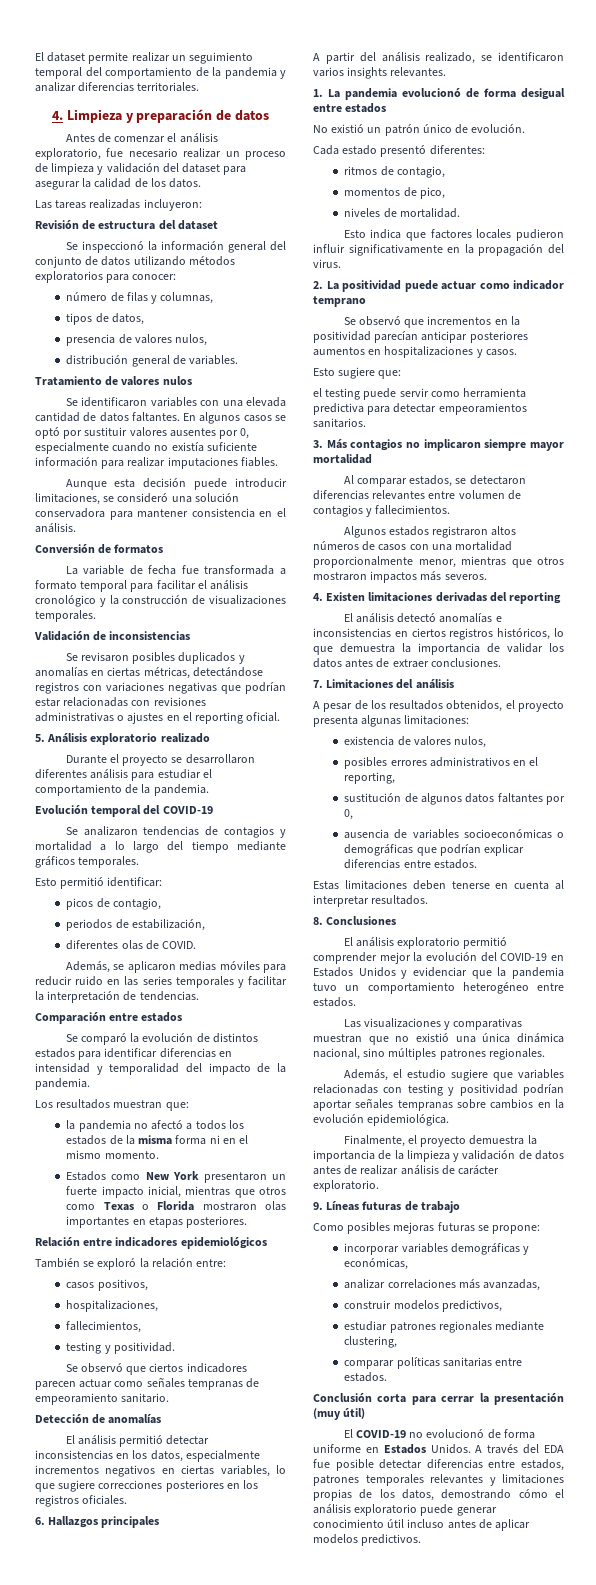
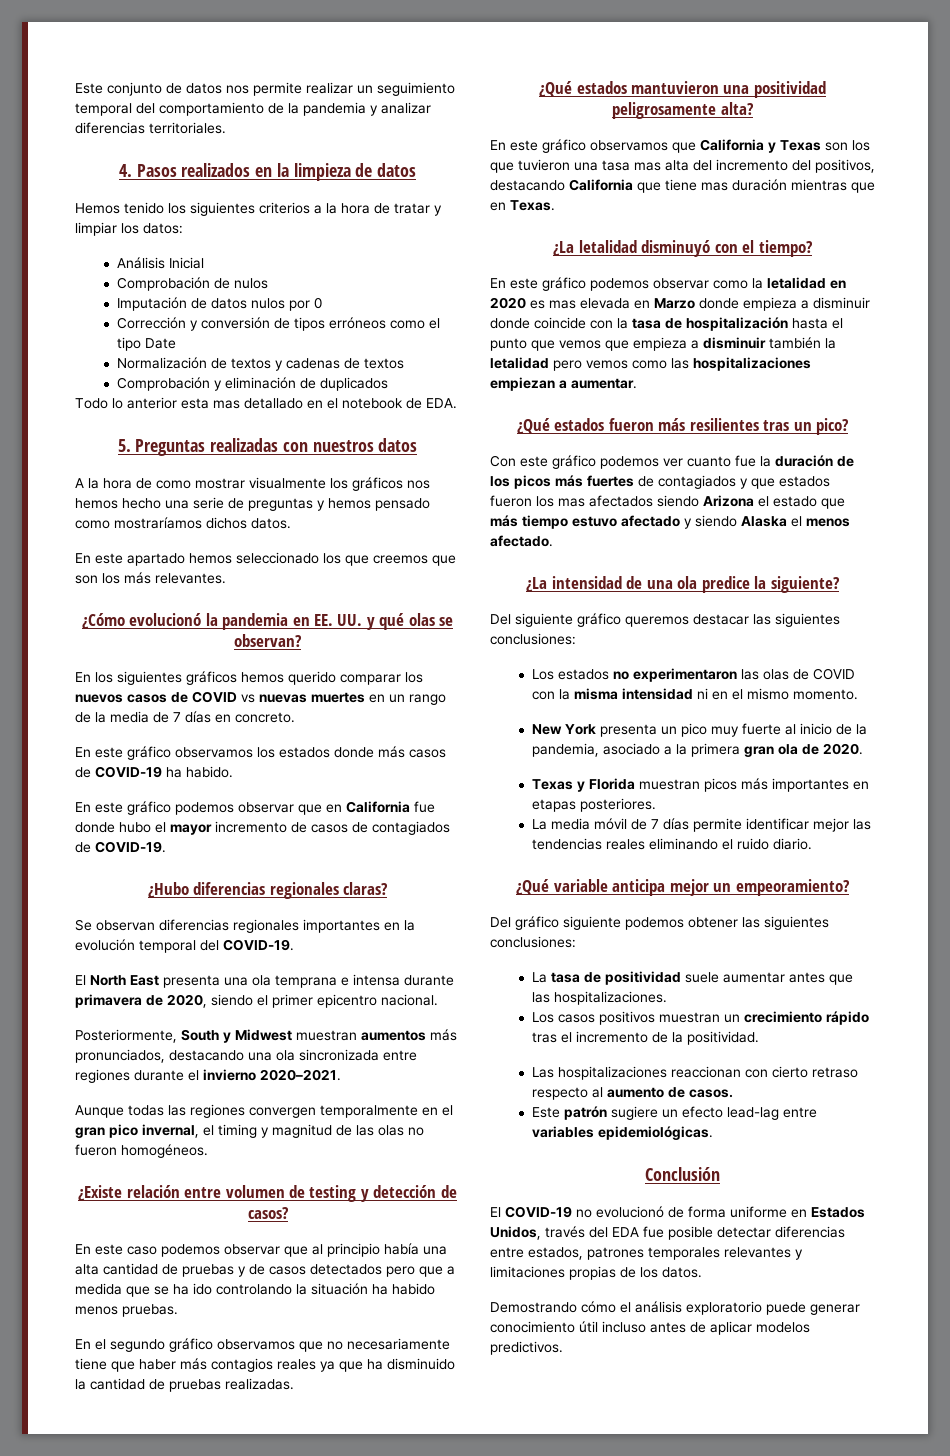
[35,52,86,62] El dataset -> [75,82,249,96] Este conjunto de datos nos
[66,109,269,123] [65,133,218,143] [35,148,286,160] [35,163,247,175] [35,178,202,190] [35,199,202,211] [35,220,218,230] [65,241,286,253] [35,256,235,268] [35,271,177,283] [66,292,214,304] [66,313,144,325] [66,334,208,346] [66,355,239,367] [35,376,192,386] [65,397,286,407] [35,412,286,424] [35,427,250,439] [35,442,257,454] [35,457,278,469] [65,478,287,490] [35,493,239,505] [35,508,286,520] [35,523,76,533] [35,544,164,554] [65,565,287,575] [35,580,249,592] [35,595,286,607] [35,610,96,622] [34,631,191,641] [65,652,245,664] [35,667,263,679] [35,682,286,694] [35,697,206,707] [35,712,281,724] [35,733,210,745] [65,754,255,766] [35,769,212,781] [35,784,209,796] [35,805,213,817] [65,826,286,838] [35,841,286,853] [35,856,140,868] [35,877,163,889] [66,898,161,910] [66,919,205,931] [66,940,197,950] [65,961,286,973] [35,976,287,988] [35,991,199,1003] [35,1012,183,1024] [65,1033,258,1045] [35,1048,232,1060] [35,1063,286,1075] [35,1078,90,1090] [35,1099,189,1111] [66,1120,244,1132] [66,1135,123,1145] Limpieza y preparación de datos // Antes de comenzar el análisis exploratorio, fue necesario realizar un proceso de limpieza y validación del dataset para asegurar la calidad de los datos. // Las tareas realizadas incluyeron: // Revisión de estructura del dataset // Se inspeccionó la información general del conjunto de datos utilizando métodos exploratorios para conocer: // número de filas y columnas, // tipos de datos, // presencia de valores nulos, // distribución general de variables. // Tratamiento de valores nulos // Se identificaron variables con una elevada cantidad de datos faltantes. En algunos casos se optó por sustituir valores ausentes por 0, especialmente cuando no existía suficiente información para realizar imputaciones fiables. // Aunque esta decisión puede introducir limitaciones, se consideró una solución conservadora para mantener consistencia en el análisis. // Conversión de formatos // La variable de fecha fue transformada a formato temporal para facilitar el análisis cronológico y la construcción de visualizaciones temporales. // Validación de inconsistencias // Se revisaron posibles duplicados y anomalías en ciertas métricas, detectándose registros con variaciones negativas que podrían estar relacionadas con revisiones administrativas o ajustes en el reporting oficial. // 5. Análisis exploratorio realizado // Durante el proyecto se desarrollaron diferentes análisis para estudiar el comportamiento de la pandemia. // Evolución temporal del COVID-19 // Se analizaron tendencias de contagios y mortalidad a lo largo del tiempo mediante gráficos temporales. // Esto permitió identificar: // picos de contagio, // periodos de estabilización, // diferentes olas de COVID. // Además, se aplicaron medias móviles para reducir ruido en las series temporales y facilitar la interpretación de tendencias. // Comparación entre estados // Se comparó la evolución de distintos estados para identificar diferencias en intensidad y temporalidad del impacto de la pandemia. // Los resultados muestran que: // la pandemia no afectó a todos los estados de -> [136,163,417,181] [75,202,442,216] [75,222,183,236] [117,257,205,269] [117,277,269,291] [117,297,323,311] [117,317,441,331] [117,337,177,351] [117,357,405,371] [117,377,389,391] [75,397,457,409] [117,438,418,456] [75,477,430,491] [75,497,430,511] [75,517,291,529] [75,552,456,566] [75,572,226,584] [81,613,454,630] [234,634,302,647] [75,671,423,685] [75,691,446,705] [75,711,295,723] [75,746,446,760] [75,766,233,778] [75,801,435,815] [75,821,450,835] [75,841,166,853] [147,882,389,899] [75,919,415,933] [75,939,294,953] [75,974,454,988] [75,994,438,1008] [75,1029,457,1043] [75,1049,417,1063] [75,1069,341,1083] [75,1104,453,1118] [75,1124,424,1138] [75,1144,208,1158] [78,1185,457,1202] [247,1207,289,1219] [75,1243,447,1257] [75,1263,455,1277] [75,1283,435,1297] [75,1304,178,1317] [75,1338,450,1352] [75,1358,455,1372] [75,1378,294,1392] [539,81,826,98] [612,102,754,119] [490,139,870,153] [490,159,875,173] [490,179,875,193] [490,200,555,211] [553,240,813,257] [490,277,846,291] [490,297,870,311] [490,317,843,331] [490,337,836,351] [490,357,811,371] [490,377,637,391] [516,418,850,435] [490,455,854,469] [490,475,830,489] [490,495,845,509] [490,515,850,529] [490,535,553,547] [526,576,840,593] [490,613,840,627] [490,633,576,645] [532,668,856,682] [532,691,556,700] Pasos realizados en la limpieza de datos // Hemos tenido los siguientes criterios a la hora de tratar y limpiar los datos: // Análisis Inicial // Comprobación de nulos // Imputación de datos nulos por 0 // Corrección y conversión de tipos erróneos como el tipo Date // Normalización de textos y cadenas de textos // Comprobación y eliminación de duplicados // Todo lo anterior esta mas detallado en el notebook de EDA. // 5. Preguntas realizadas con nuestros datos // A la hora de como mostrar visualmente los gráficos nos hemos hecho una serie de preguntas y hemos pensado como mostraríamos dichos datos. // En este apartado hemos seleccionado los que creemos que son los más relevantes. // ¿Cómo evolucionó la pandemia en EE. UU. y qué olas se observan? // En los siguientes gráficos hemos querido comparar los nuevos casos de COVID vs nuevas muertes en un rango de la media de 7 días en concreto. // En este gráfico observamos los estados donde más casos de COVID-19 ha habido. // En este gráfico podemos observar que en California fue donde hubo el mayor incremento de casos de contagiados de COVID-19. // ¿Hubo diferencias regionales claras? // Se observan diferencias regionales importantes en la evolución temporal del COVID-19. // El North East presenta una ola temprana e intensa durante primavera de 2020, siendo el primer epicentro nacional. // Posteriormente, South y Midwest muestran aumentos más pronunciados, destacando una ola sincronizada entre regiones durante el invierno 2020–2021. // Aunque todas las regiones convergen temporalmente en el gran pico invernal, el timing y magnitud de las olas no fueron homogéneos. // ¿Existe relación entre volumen de testing y detección de casos? // En este caso podemos observar que al principio había una alta cantidad de pruebas y de casos detectados pero que a medida que se ha ido controlando la situación ha habido menos pruebas. // En el segundo gráfico observamos que no necesariamente tiene que haber más contagios reales ya que ha disminuido la cantidad de pruebas realizadas. // ¿Qué estados mantuvieron una positividad peligrosamente alta? // En este gráfico observamos que California y Texas son los que tuvieron una tasa mas alta del incremento del positivos, destacando California que tiene mas duración mientras que en Texas. // ¿La letalidad disminuyó con el tiempo? // En este gráfico podemos observar como la letalidad en 2020 es mas elevada en Marzo donde empieza a disminuir donde coincide con la tasa de hospitalización hasta el punto que vemos que empieza a disminuir también la letalidad pero vemos como las hospitalizaciones empiezan a aumentar. // ¿Qué estados fueron más resilientes tras un pico? // Con este gráfico podemos ver cuanto fue la duración de los picos más fuertes de contagiados y que estados fueron los mas afectados siendo Arizona el estado que más tiempo estuvo afectado y siendo Alaska el menos afectado. // ¿La intensidad de una ola predice la siguiente? // Del siguiente gráfico queremos destacar las siguientes conclusiones: // Los estados no experimentaron las olas de COVID con
[175,1135,207,1145] forma -> [622,688,694,700] intensidad
[66,1171,287,1183] [66,1186,286,1198] [66,1201,286,1211] [66,1216,248,1228] [35,1237,267,1249] [35,1258,227,1270] [66,1279,148,1291] [66,1300,159,1312] [66,1321,142,1333] [66,1342,175,1354] [65,1363,247,1375] [35,1377,260,1390] [35,1393,170,1405] [35,1414,162,1424] [65,1435,210,1447] [35,1450,260,1462] [35,1465,286,1477] [35,1480,259,1492] [35,1495,128,1507] [35,1516,160,1528] [313,52,564,64] [313,67,447,79] [313,88,565,100] [313,103,387,113] [313,124,526,136] [313,145,485,157] [344,166,445,178] [344,187,445,199] [344,208,460,218] [343,229,564,241] [313,244,564,256] [313,259,341,268] [313,280,564,292] [313,296,366,307] [343,316,520,328] [313,331,528,343] [313,346,517,358] [313,367,402,379] [313,388,527,400] [313,403,527,415] [313,418,366,428] [313,439,564,451] [313,454,372,464] [343,475,526,487] [313,490,521,500] [313,505,451,517] [343,526,517,538] [313,541,513,551] [313,556,564,568] [313,571,487,583] [313,592,562,604] [343,613,502,623] [313,628,564,640] [313,643,564,655] [313,658,501,668] [313,679,454,689] [313,700,564,712] [313,715,470,727] [344,736,487,748] [344,757,539,769] [344,772,396,784] [344,793,565,805] [344,809,354,820] [344,829,564,839] [344,844,525,856] [344,859,477,869] [313,880,564,890] [313,895,429,907] [313,916,397,925] [343,937,508,949] [313,952,564,964] [313,967,564,979] [313,982,564,994] [313,997,356,1007] [343,1018,523,1030] [313,1033,564,1045] [313,1048,545,1060] [343,1069,564,1081] [313,1084,564,1096] [313,1098,564,1111] [313,1114,450,1126] [343,1135,537,1147] [313,1150,564,1162] [313,1165,500,1175] [313,1180,379,1192] [313,1201,460,1213] [313,1222,541,1234] [344,1243,530,1255] [344,1258,409,1270] [344,1279,541,1291] [344,1300,502,1312] [344,1321,545,1333] [344,1336,398,1348] [344,1357,523,1369] [344,1372,388,1382] [313,1393,564,1405] [313,1408,366,1420] Estados como New York presentaron un fuerte impacto inicial, mientras que otros como Texas o Florida mostraron olas importantes en etapas posteriores. // Relación entre indicadores epidemiológicos // También se exploró la relación entre: // casos positivos, // hospitalizaciones, // fallecimientos, // testing y positividad. // Se observó que ciertos indicadores parecen actuar como señales tempranas de empeoramiento sanitario. // Detección de anomalías // El análisis permitió detectar inconsistencias en los datos, especialmente incrementos negativos en ciertas variables, lo que sugiere correcciones posteriores en los registros oficiales. // 6. Hallazgos principales // A partir del análisis realizado, se identificaron varios insights relevantes. // 1. La pandemia evolucionó de forma desigual entre estados // No existió un patrón único de evolución. // Cada estado presentó diferentes: // ritmos de contagio, // momentos de pico, // niveles de mortalidad. // Esto indica que factores locales pudieron influir significativamente en la propagación del virus. // 2. La positividad puede actuar como indicador temprano // Se observó que incrementos en la positividad parecían anticipar posteriores aumentos en hospitalizaciones y casos. // Esto sugiere que: // el testing puede servir como herramienta predictiva para detectar empeoramientos sanitarios. // 3. Más contagios no implicaron siempre mayor mortalidad // Al comparar estados, se detectaron diferencias relevantes entre volumen de contagios y fallecimientos. // Algunos estados registraron altos números de casos con una mortalidad proporcionalmente menor, mientras que otros mostraron impactos más severos. // 4. Existen limitaciones derivadas del reporting // El análisis detectó anomalías e inconsistencias en ciertos registros históricos, lo que demuestra la importancia de validar los datos antes de extraer conclusiones. // 7. Limitaciones del análisis // A pesar de los resultados obtenidos, el proyecto presenta algunas limitaciones: // existencia de valores nulos, // posibles errores administrativos en el reporting, // sustitución de algunos datos faltantes por 0, // ausencia de variables socioeconómicas o demográficas que podrían explicar diferencias entre estados. // Estas limitaciones deben tenerse en cuenta al interpretar resultados. // 8. Conclusiones // El análisis exploratorio permitió comprender mejor la evolución del COVID-19 en Estados Unidos y evidenciar que la pandemia tuvo un comportamiento heterogéneo entre estados. // Las visualizaciones y comparativas muestran que no existió una única dinámica nacional, sino múltiples patrones regionales. // Además, el estudio sugiere que variables relacionadas con testing y positividad podrían aportar señales tempranas sobre cambios en la evolución epidemiológica. // Finalmente, el proyecto demuestra la importancia de la limpieza y validación de datos antes de realizar análisis de carácter exploratorio. // 9. Líneas futuras de trabajo // Como posibles mejoras futuras se propone: // incorporar variables demográficas y económicas, // analizar correlaciones más avanzadas, // construir modelos predictivos, // estudiar patrones regionales mediante clustering, // comparar políticas sanitarias entre estados. // Conclusión corta para cerrar la presentación (muy útil) -> [532,723,868,737] [532,743,864,757] [532,778,870,792] [532,798,657,812] [532,818,872,832] [532,838,813,850] [516,879,850,896] [490,916,829,930] [490,936,576,948] [532,971,854,985] [532,991,668,1005] [532,1011,870,1025] [532,1031,760,1045] [532,1066,859,1080] [532,1087,734,1100] [532,1106,818,1120] [532,1126,714,1140] [645,1167,720,1181] New York presenta un pico muy fuerte al inicio de la pandemia, asociado a la primera gran ola de 2020. // Texas y Florida muestran picos más importantes en etapas posteriores. // La media móvil de 7 días permite identificar mejor las tendencias reales eliminando el ruido diario. // ¿Qué variable anticipa mejor un empeoramiento? // Del gráfico siguiente podemos obtener las siguientes conclusiones: // La tasa de positividad suele aumentar antes que las hospitalizaciones. // Los casos positivos muestran un crecimiento rápido tras el incremento de la positividad. // Las hospitalizaciones reaccionan con cierto retraso respecto al aumento de casos. // Este patrón sugiere un efecto lead-lag entre variables epidemiológicas. // Conclusión
[430,1444,483,1454] Unidos. A -> [490,1226,541,1240] Unidos,
[402,1489,512,1501] datos, demostrando -> [662,1267,702,1278] [490,1302,577,1313] datos. // Demostrando

